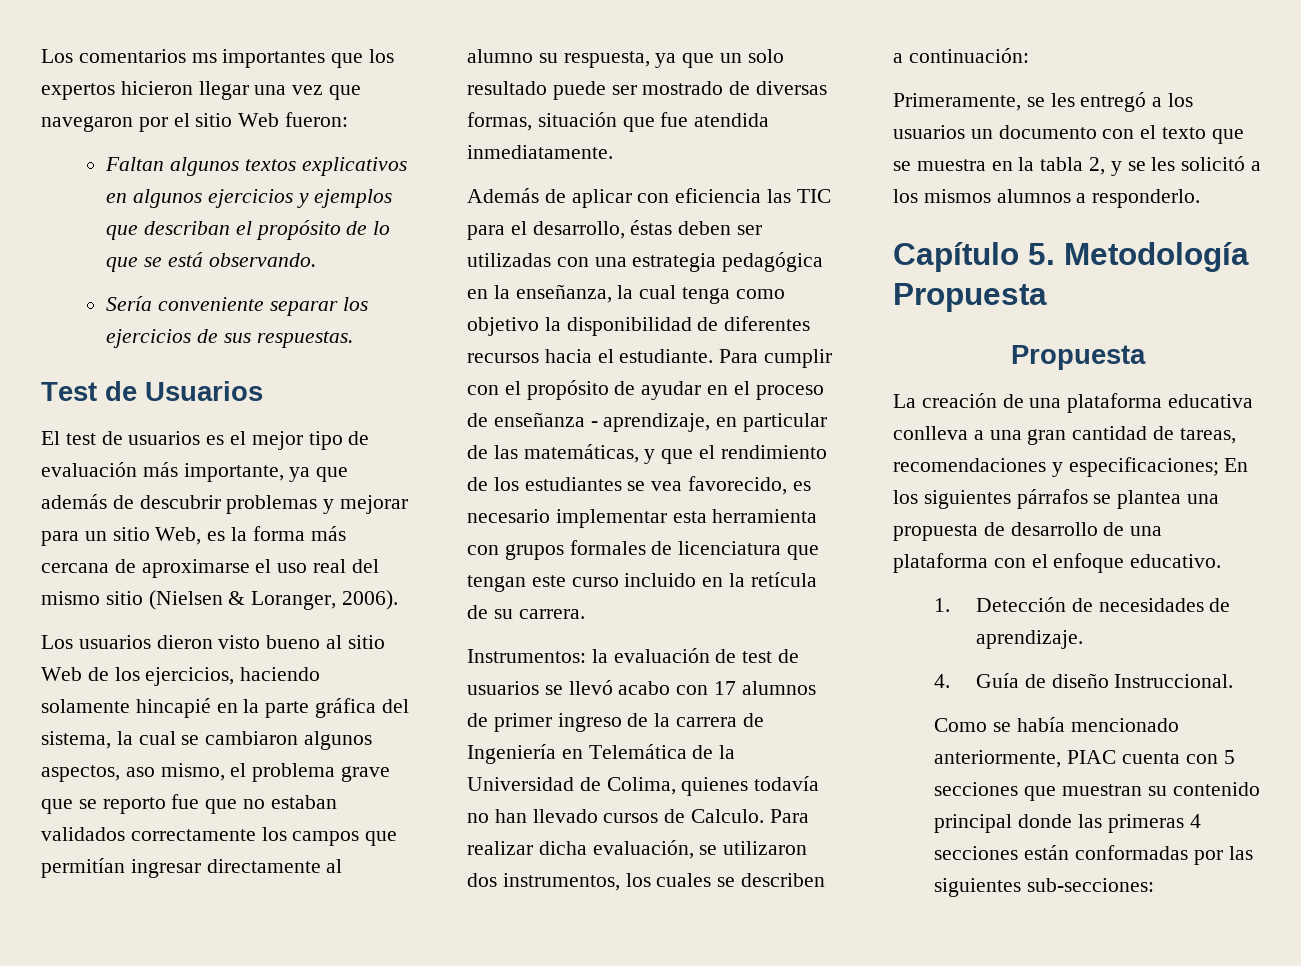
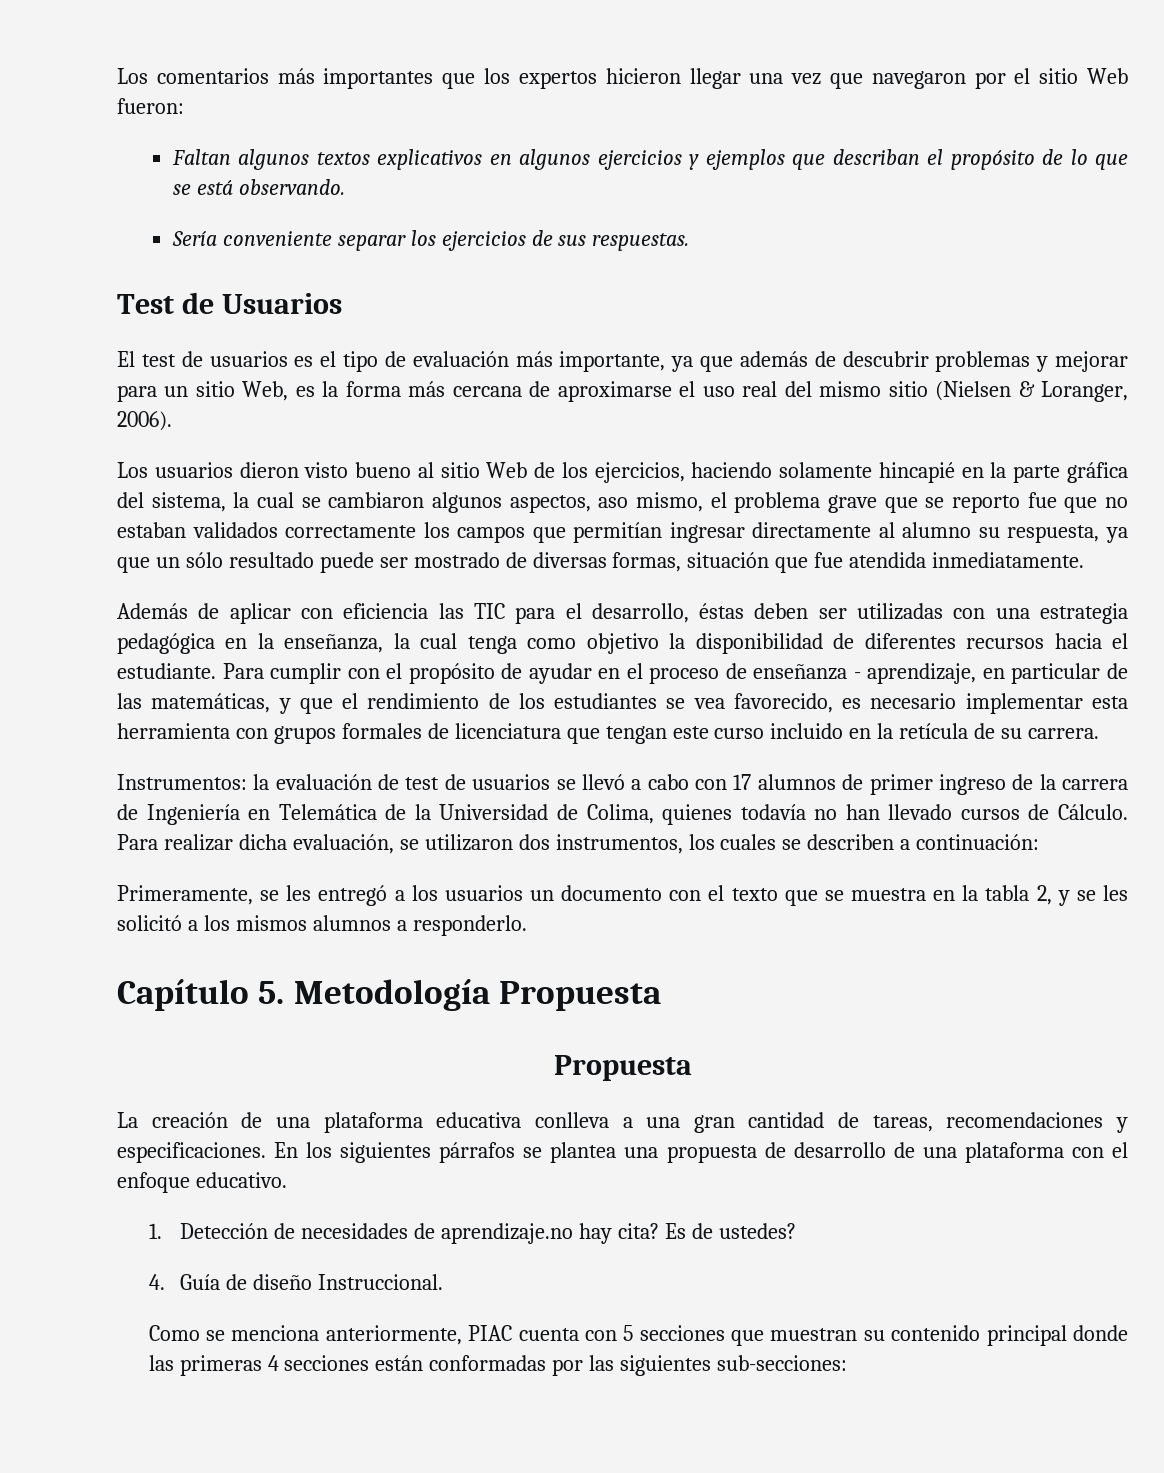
[191,53,217,63] ms -> [277,68,315,84] más
[251,431,303,450] mejor -> (337, 359) none
[747,49,784,63] solo -> [185,552,223,568] sólo
[618,681,671,695] acabo -> [631,774,689,790] a cabo
[691,809,765,823] Calculo. -> [1058,804,1128,820] Cálculo.
[1068,457,1219,477] especificaciones; -> [117,1142,266,1163] especificaciones.
[975,630,1083,649] aprendizaje. -> [440,1223,796,1244] aprendizaje.no hay cita? Es de ustedes?
[1017,717,1179,732] había mencionado -> [231,1325,320,1341] menciona

